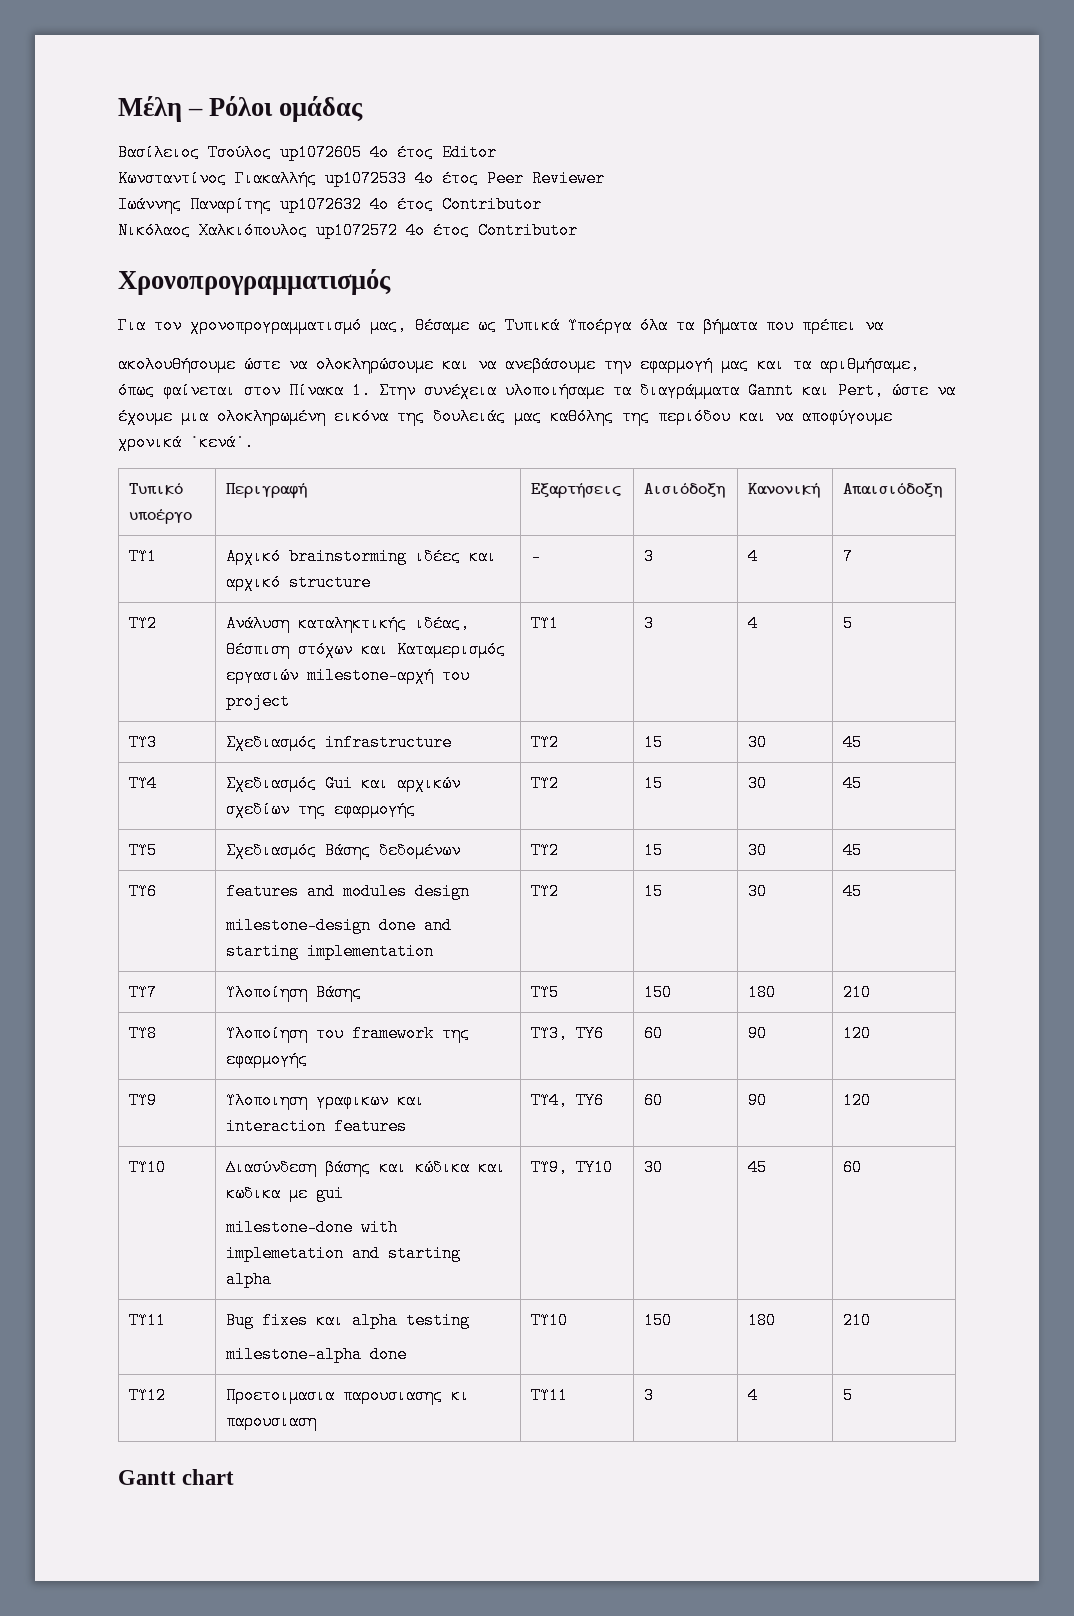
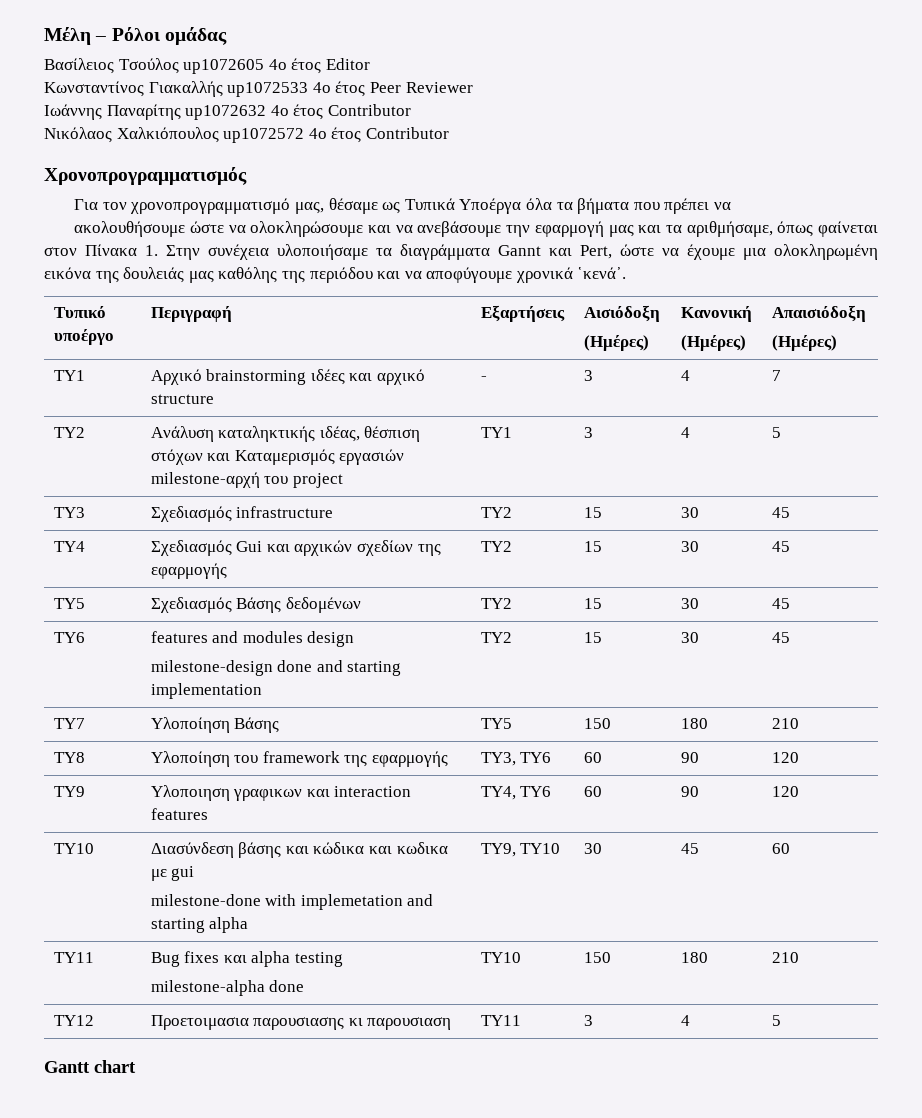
(726, 490) none -> [583,335,649,351] // (Ημέρες)
(821, 490) none -> [680,335,746,351] // (Ημέρες)
(943, 490) none -> [771,335,837,351] // (Ημέρες)

